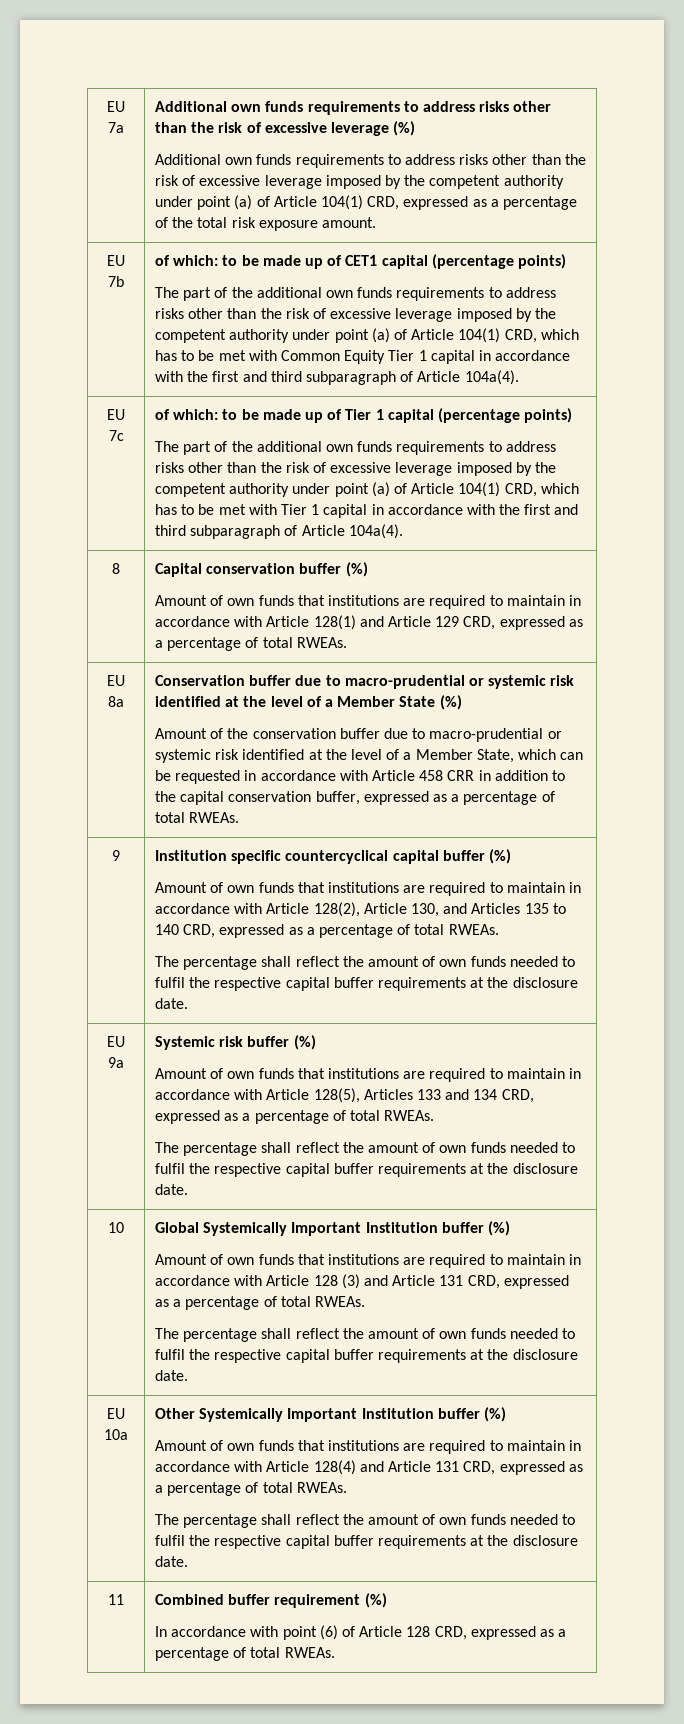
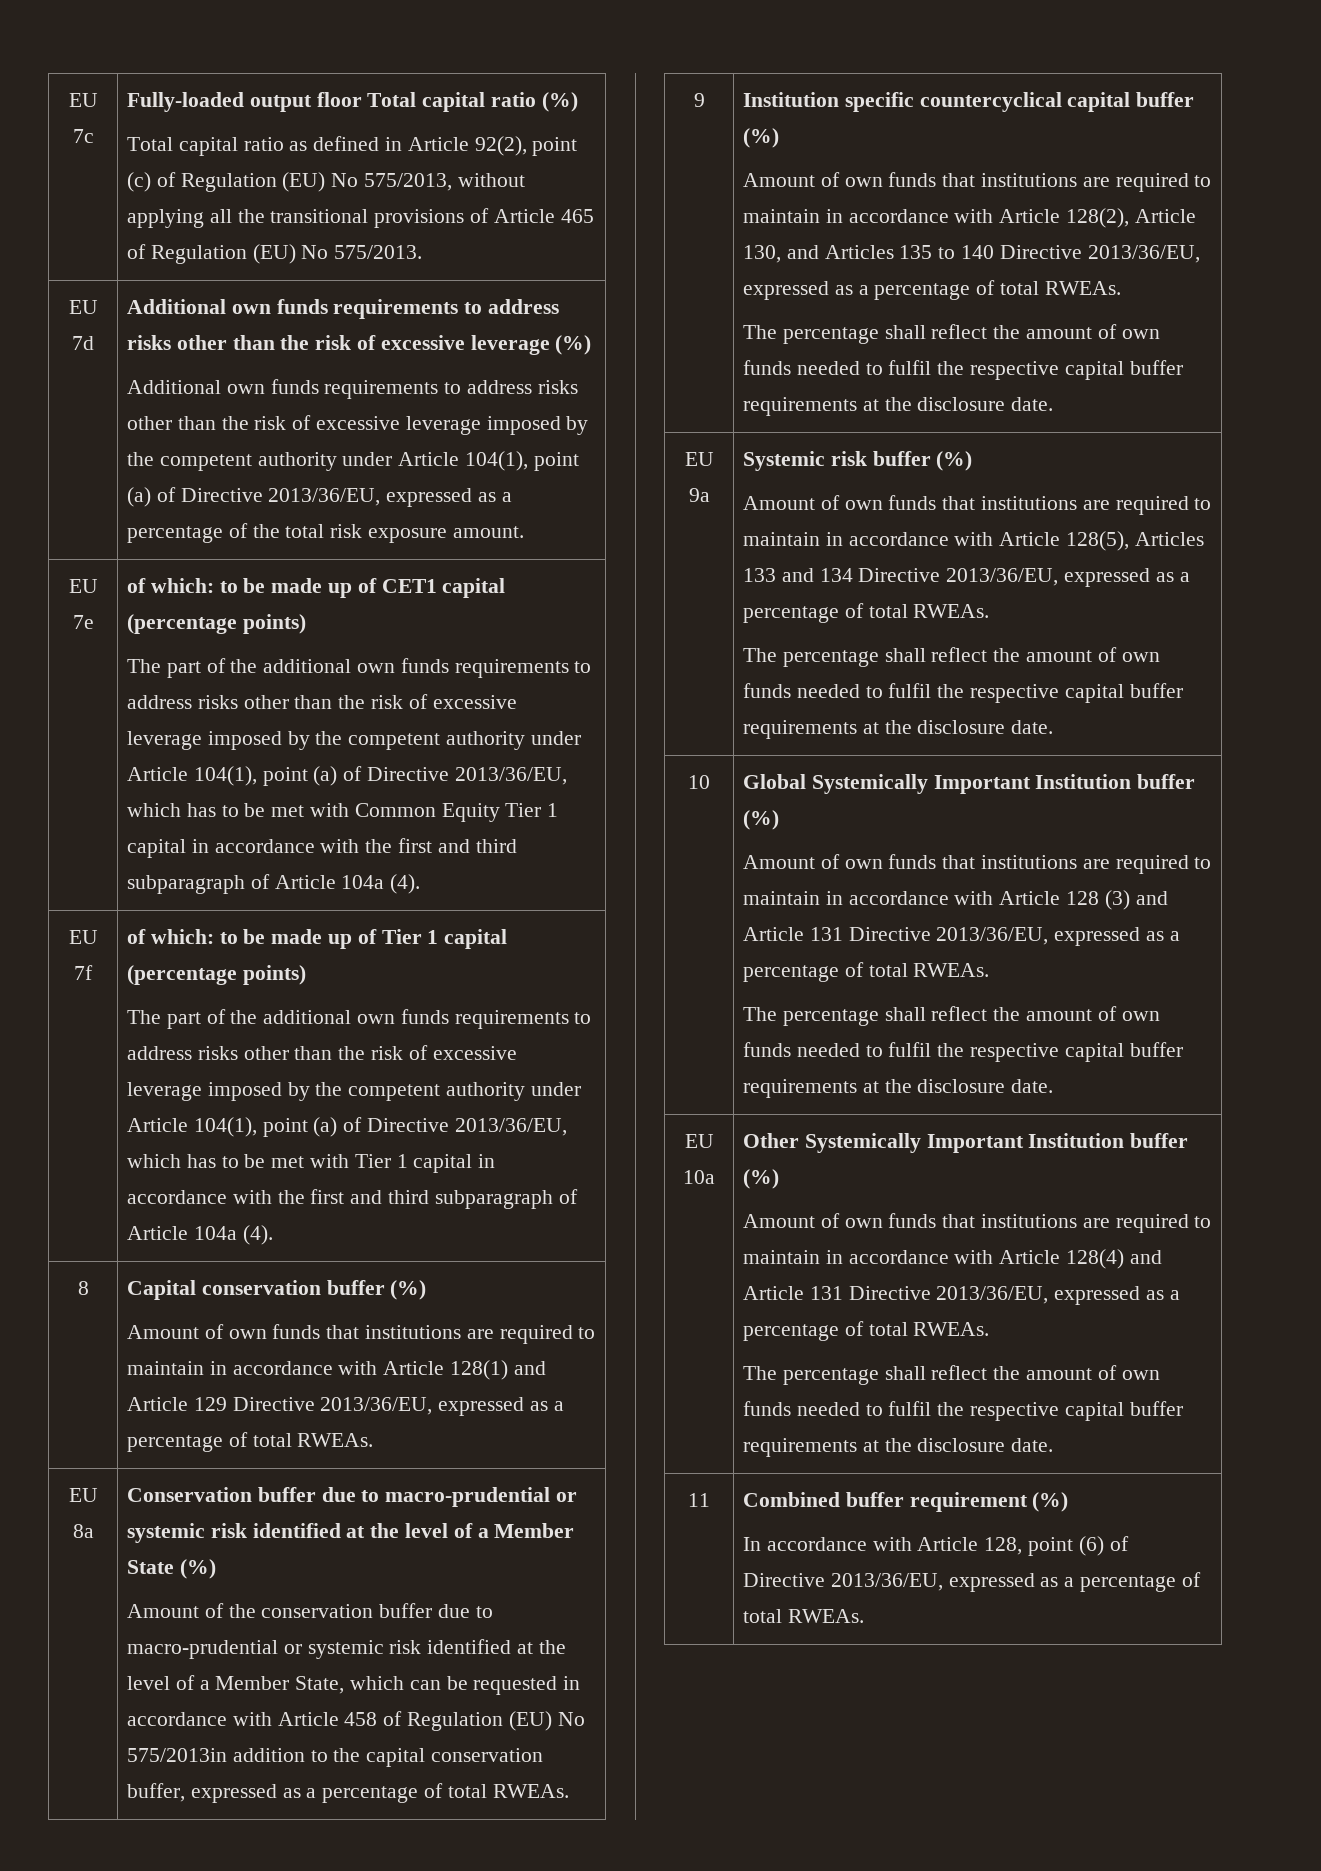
[107,101,125,112] [108,122,124,133] EU 7a -> [68,93,98,107] [72,129,94,143] [126,92,578,112] [126,136,578,156] [126,172,525,192] [126,208,594,228] [126,244,423,264] [68,300,98,314] [72,336,94,350] EU 7c | Fully-loaded output floor Total capital ratio (%) // Total capital ratio as defined in Article 92(2), point (c) of Regulation (EU) No 575/2013, without applying all the transitional provisions of Article 465 of Regulation (EU) No 575/2013. // EU 7d
[197,195,400,210] point (a) of Article 104(1) CRD, -> [398,451,579,471] [126,487,381,507] Article 104(1), point (a) of Directive 2013/36/EU,
[108,276,124,287] 7b -> [72,615,94,629] 7e
[334,328,537,343] point (a) of Article 104(1) CRD, -> [126,766,567,786] Article 104(1), point (a) of Directive 2013/36/EU,
[464,370,519,385] [107,409,125,420] [108,430,124,441] 104a(4). // EU 7c -> [341,874,421,894] [68,930,98,944] [74,965,93,980] 104a (4). // EU 7f
[334,482,537,497] point (a) of Article 104(1) CRD, -> [126,1117,567,1137] Article 104(1), point (a) of Directive 2013/36/EU,
[348,524,403,539] 104a(4). -> [193,1225,273,1245] 104a (4).
[463,616,496,630] CRD, -> [232,1397,433,1415] Directive 2013/36/EU,
[447,770,491,781] CRR in -> [383,1711,585,1731] [126,1748,227,1762] of Regulation (EU) No 575/2013in
[183,924,216,938] CRD, -> [999,245,1200,263] Directive 2013/36/EU,
[501,1089,534,1103] CRD, -> [858,568,1059,586] Directive 2013/36/EU,
[467,1275,500,1289] CRD, -> [848,927,1049,945] Directive 2013/36/EU,
[463,1461,496,1475] CRD, -> [848,1286,1049,1304] Directive 2013/36/EU,
(279, 1631) none -> [917,1537,1023,1555] Article 128,
[359,1626,467,1640] Article 128 CRD, -> [742,1573,943,1591] Directive 2013/36/EU,

